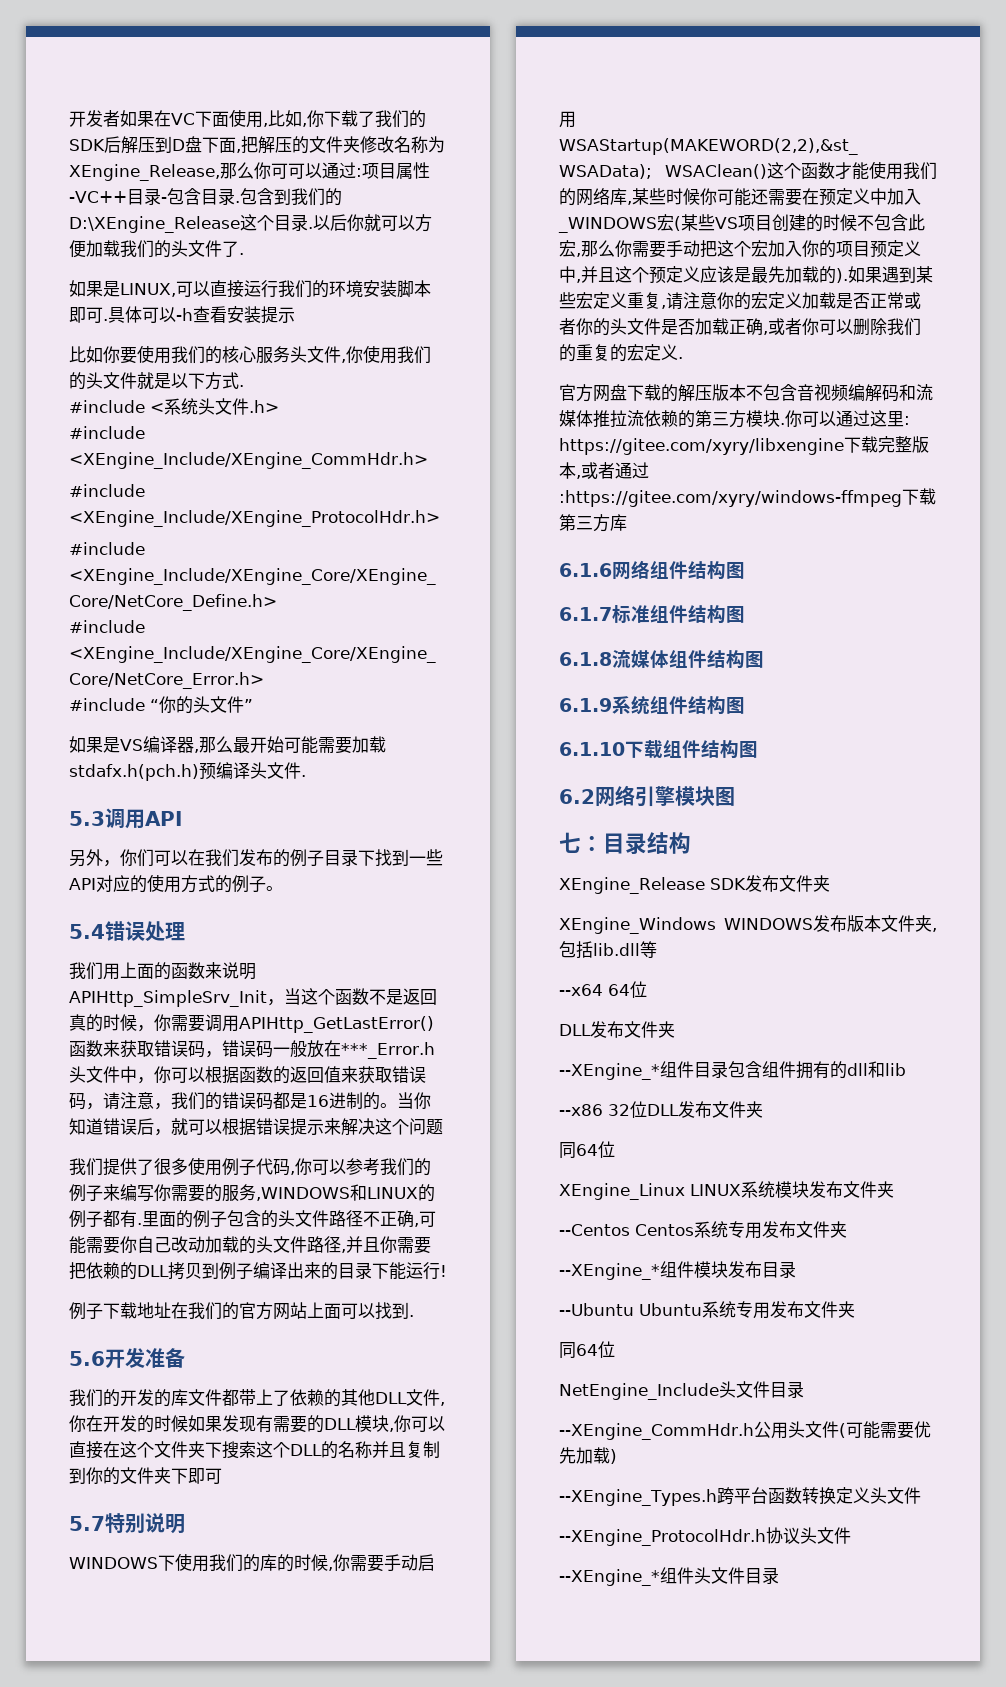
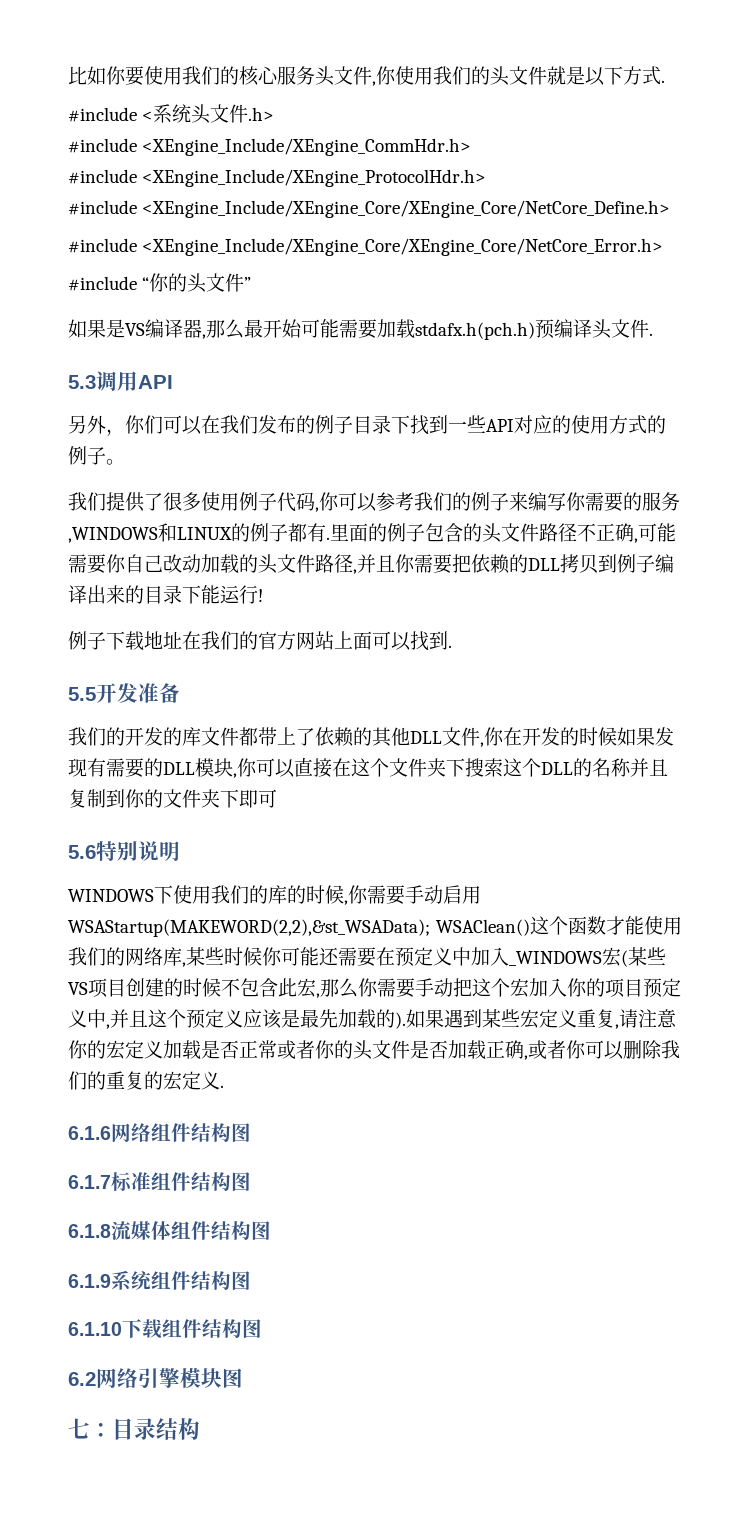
[69,109,426,128] [69,136,445,154] [69,162,430,181] [69,188,342,206] [69,214,432,233] [69,240,244,258] [69,280,431,298] [69,306,295,324] 开发者如果在VC下面使用,比如,你下载了我们的SDK后解压到D盘下面,把解压的文件夹修改名称为XEngine_Release,那么你可可以通过:项目属性-VC++目录-包含目录.包含到我们的D:\XEngine_Release这个目录.以后你就可以方便加载我们的头文件了. // 如果是LINUX,可以直接运行我们的环境安装脚本即可.具体可以-h查看安装提示 // -> (68, 75) none
[69,921,185,942] [69,962,256,980] [69,988,437,1007] [69,1014,434,1033] [69,1040,435,1059] [69,1066,426,1084] [69,1092,431,1110] [69,1118,443,1136] // 5.4错误处理 // 我们用上面的函数来说明APIHttp_SimpleSrv_Init，当这个函数不是返回真的时候，你需要调用APIHttp_GetLastError()函数来获取错误码，错误码一般放在***_Error.h头文件中，你可以根据函数的返回值来获取错误码，请注意，我们的错误码都是16进制的。当你知道错误后，就可以根据错误提示来解决这个问题 -> (125, 462) none
[69,1351,105,1366] 5.6 -> [68,687,96,701] 5.5
[69,1516,105,1531] 5.7 -> [68,845,96,859] 5.6
[559,384,933,402] [559,410,910,428] [559,436,929,455] [559,462,649,479] [559,488,936,507] [559,514,627,532] // 官方网盘下载的解压版本不包含音视频编解码和流媒体推拉流依赖的第三方模块.你可以通过这里: https://gitee.com/xyry/libxengine下载完整版本,或者通过:https://gitee.com/xyry/windows-ffmpeg下载第三方库 -> (224, 1086) none
[559,875,830,894] [559,915,937,934] [559,941,657,958] [559,981,647,998] [559,1021,675,1038] [559,1061,906,1080] [559,1101,763,1118] [559,1141,615,1159] [559,1181,894,1200] [559,1221,847,1239] [559,1261,796,1280] [559,1301,855,1319] [559,1341,615,1359] [559,1381,804,1400] [559,1421,931,1440] [559,1447,617,1464] [559,1487,921,1506] [559,1527,851,1546] [559,1567,779,1586] // XEngine_Release SDK发布文件夹 // XEngine_Windows WINDOWS发布版本文件夹,包括lib.dll等 // --x64 64位 // DLL发布文件夹 // --XEngine_*组件目录包含组件拥有的dll和lib // --x86 32位DLL发布文件夹 // 同64位 // XEngine_Linux LINUX系统模块发布文件夹 // --Centos Centos系统专用发布文件夹 // --XEngine_*组件模块发布目录 // --Ubuntu Ubuntu系统专用发布文件夹 // 同64位 // NetEngine_Include头文件目录 // --XEngine_CommHdr.h公用头文件(可能需要优先加载) // --XEngine_Types.h跨平台函数转换定义头文件 // --XEngine_ProtocolHdr.h协议头文件 // --XEngine_*组件头文件目录 -> (200, 1429) none

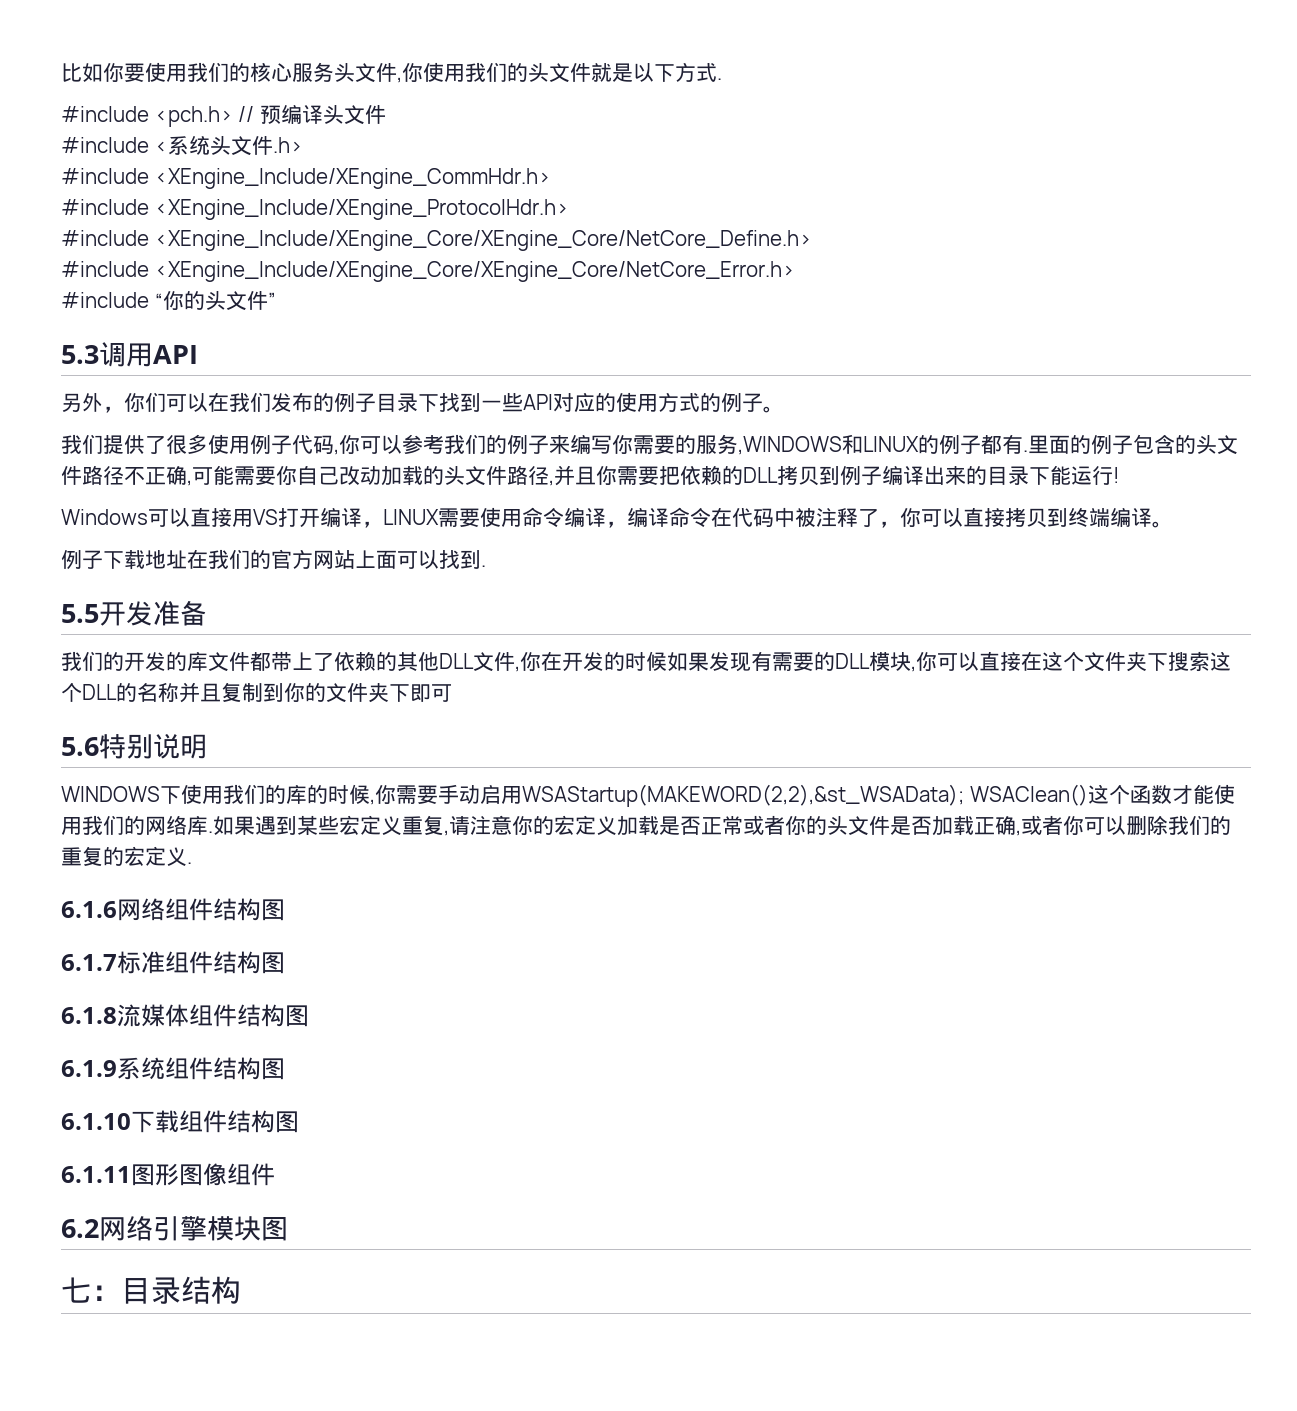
(665, 81) none -> [61,104,386,127] // #include <pch.h> // 预编译头文件
[68,319,653,340] // 如果是VS编译器,那么最开始可能需要加载stdafx.h(pch.h)预编译头文件. -> (276, 300) none
(263, 595) none -> [61,507,1173,528] // Windows可以直接用VS打开编译，LINUX需要使用命令编译，编译命令在代码中被注释了，你可以直接拷贝到终端编译。
[182,947,666,967] [68,978,681,998] [68,1009,406,1029] ,某些时候你可能还需要在预定义中加入_WINDOWS宏(某些VS项目创建的时候不包含此宏,那么你需要手动把这个宏加入你的项目预定义中,并且这个预定义应该是最先加载的). -> [208,831,213,833] .
(262, 1328) none -> [61,1163,275,1186] // 6.1.11图形图像组件

